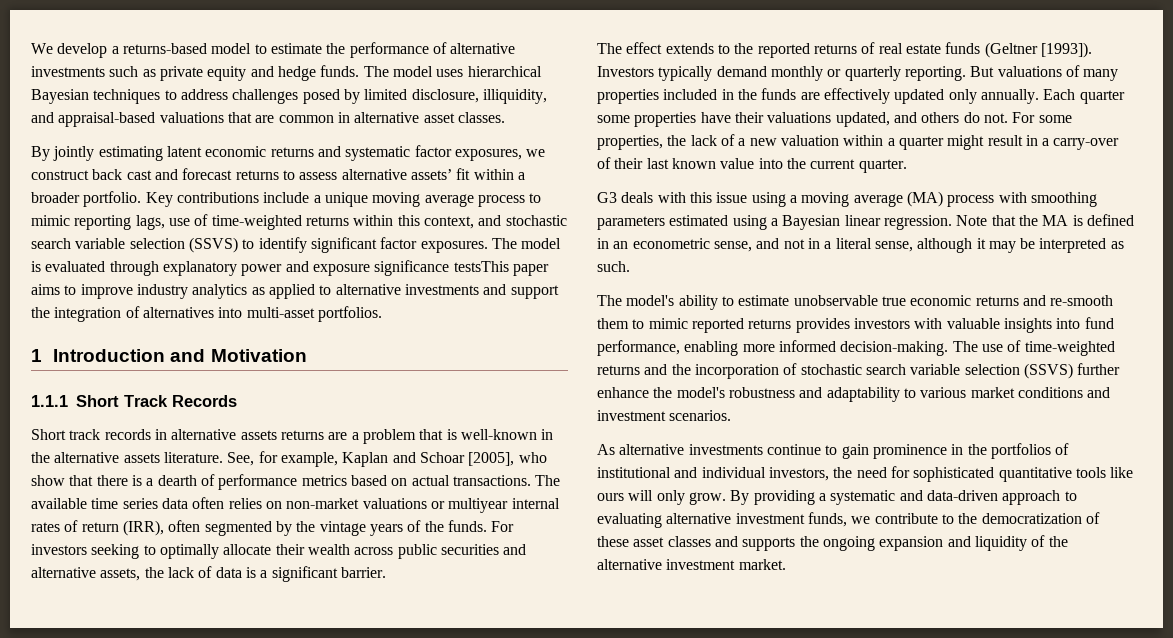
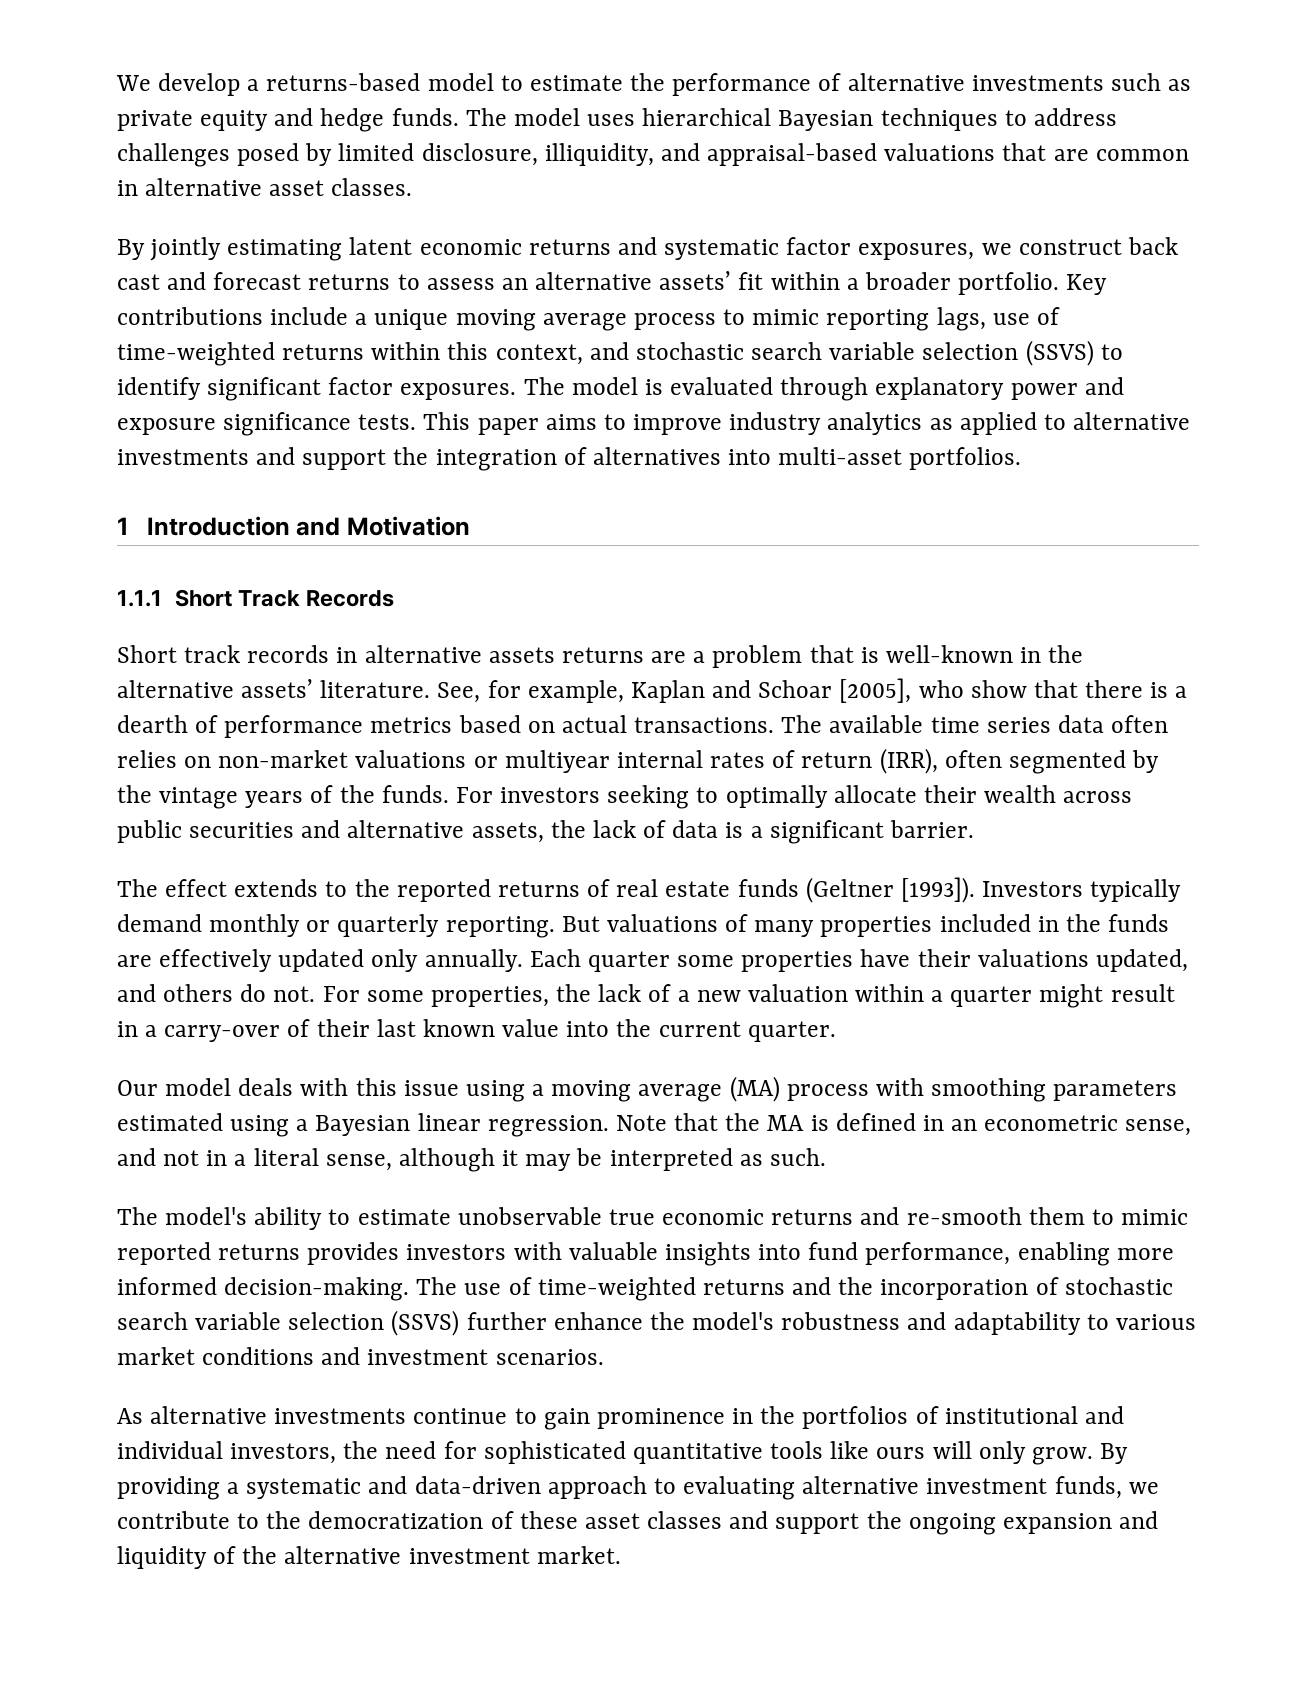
(338, 176) none -> [501,278,528,290] an
[453,261,509,272] testsThis -> [358,412,471,430] tests. This
[123,453,160,463] assets -> [241,679,314,698] assets’
[597,192,617,203] G3 -> [117,1078,232,1096] Our model
[742,537,796,551] supports -> [775,1513,860,1534] support

